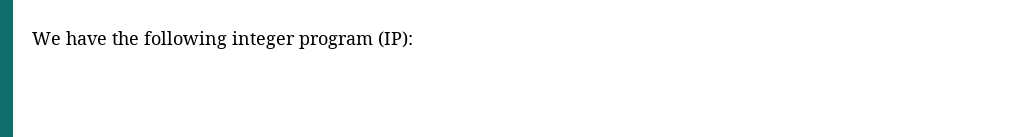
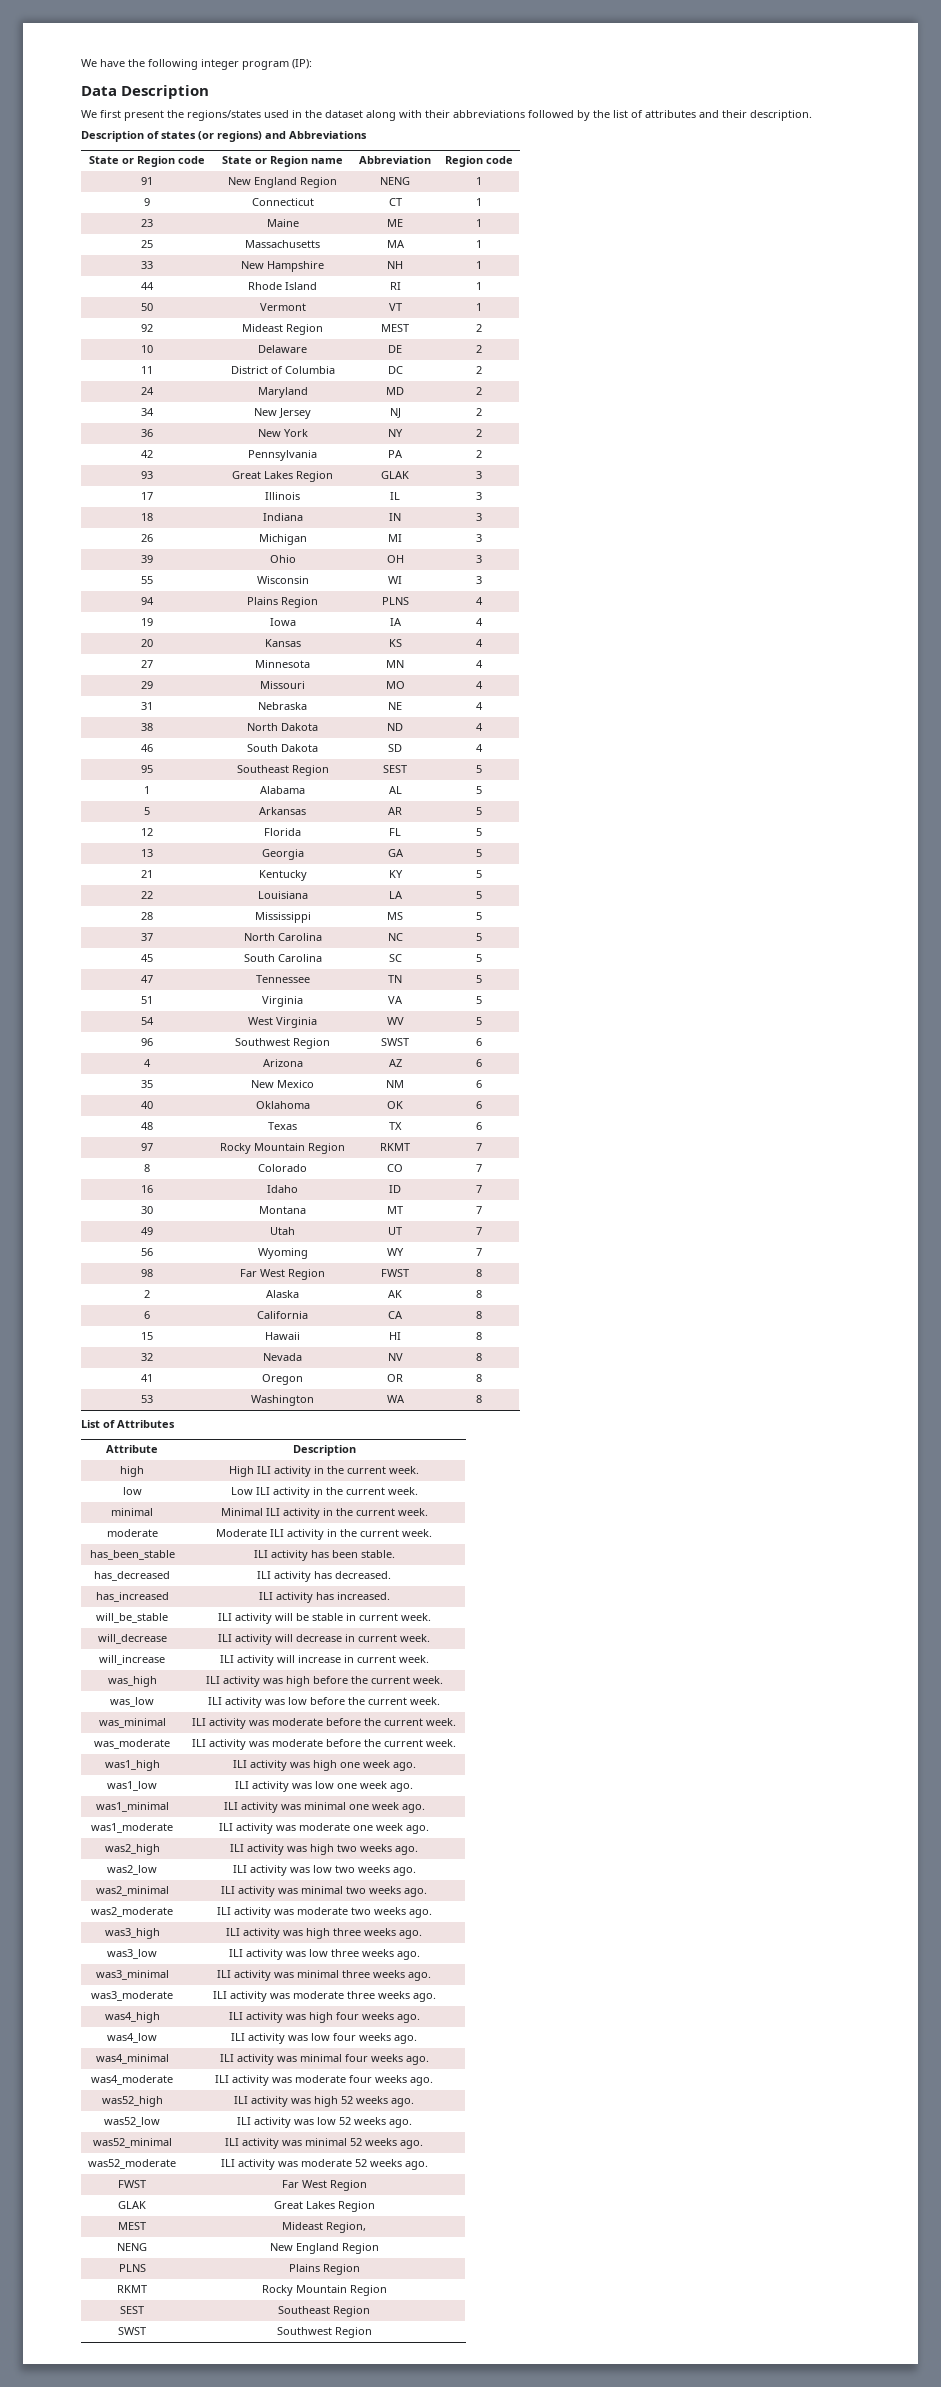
(413, 39) none -> [81,85,210,99] [81,110,812,121] [81,131,367,142] [89,156,205,167] [222,156,343,167] [359,156,432,164] [444,156,513,167] [141,177,153,185] [228,177,337,188] [380,177,411,185] [475,177,482,185] [144,198,150,206] [251,198,314,206] [388,198,402,206] [475,198,482,206] [141,219,153,227] [266,219,299,227] [387,219,404,227] [475,219,482,227] [141,240,153,248] [245,240,320,248] [386,240,405,248] [475,240,482,248] [141,261,153,269] [241,261,324,272] [387,261,404,269] [475,261,482,269] [141,282,154,290] [248,282,317,290] [389,282,401,290] [475,282,482,290] [141,303,153,311] [259,303,306,311] [388,303,402,311] [475,303,482,311] [141,324,153,332] [242,324,323,335] [381,324,410,332] [475,324,482,332] [141,345,153,353] [258,345,307,353] [388,345,403,353] [475,345,482,353] [141,366,153,374] [230,366,335,374] [387,366,403,374] [475,366,482,374] [141,387,154,395] [257,387,308,398] [386,387,405,395] [475,387,482,395] [141,408,154,416] [254,408,311,419] [389,408,401,418] [475,408,482,416] [141,429,153,437] [257,429,308,437] [388,429,404,437] [475,429,482,437] [141,450,153,458] [248,450,317,461] [388,450,404,458] [475,450,482,458] [141,471,153,479] [232,471,333,482] [381,471,410,479] [475,471,482,479] [141,492,153,500] [265,492,300,500] [390,492,401,500] [475,492,482,500] [141,513,153,521] [262,513,303,521] [389,513,402,521] [475,513,482,521] [141,534,153,542] [258,534,307,545] [388,534,403,542] [475,534,482,542] [141,555,153,563] [269,555,296,563] [386,555,404,563] [475,555,482,563] [141,576,153,584] [256,576,309,584] [388,576,403,584] [475,576,482,584] [141,597,154,605] [247,597,318,608] [381,597,409,605] [475,597,483,605] [141,618,153,626] [269,618,296,626] [389,618,402,626] [475,618,483,626] [141,639,153,647] [264,639,301,647] [388,639,402,647] [475,639,483,647] [141,660,153,668] [255,660,310,668] [386,660,405,668] [475,660,483,668] [141,681,153,689] [260,681,305,689] [385,681,405,689] [475,681,483,689] [141,702,153,710] [258,702,307,710] [388,702,403,710] [475,702,483,710] [141,723,153,731] [247,723,318,731] [387,723,404,731] [475,723,483,731] [141,744,153,752] [247,744,318,752] [388,744,403,752] [475,744,483,752] [141,765,153,773] [236,765,329,776] [383,765,408,773] [475,765,482,773] [144,786,150,794] [260,786,305,794] [388,786,402,794] [475,786,482,794] [144,807,150,815] [259,807,306,815] [388,807,403,815] [475,807,482,815] [141,828,153,836] [264,828,301,836] [389,828,402,836] [475,828,482,836] [141,849,153,857] [261,849,304,860] [387,849,404,857] [475,849,482,857] [141,870,153,878] [258,870,307,881] [388,870,403,878] [475,870,482,878] [141,891,153,899] [257,891,308,899] [388,891,403,899] [475,891,482,899] [141,912,153,920] [254,912,311,923] [387,912,404,920] [475,912,482,920] [141,933,153,941] [243,933,322,941] [387,933,403,941] [475,933,482,941] [141,954,153,962] [243,954,322,962] [388,954,402,962] [475,954,482,962] [141,975,153,983] [255,975,310,983] [388,975,403,983] [475,975,482,983] [141,996,153,1004] [262,996,303,1007] [388,996,404,1004] [475,996,482,1004] [141,1017,154,1025] [248,1017,317,1028] [386,1017,404,1025] [475,1017,482,1025] [141,1038,153,1046] [235,1038,330,1049] [381,1038,410,1046] [475,1038,482,1046] [144,1059,151,1067] [262,1059,303,1067] [388,1059,402,1067] [475,1059,482,1067] [141,1080,153,1088] [251,1080,314,1088] [386,1080,405,1088] [475,1080,482,1088] [141,1101,153,1109] [255,1101,310,1109] [387,1101,404,1109] [475,1101,482,1109] [141,1122,153,1130] [268,1122,297,1130] [389,1122,403,1130] [475,1122,482,1130] [141,1143,153,1151] [220,1143,345,1154] [380,1143,411,1151] [475,1143,482,1151] [144,1164,150,1172] [258,1164,307,1172] [387,1164,404,1172] [475,1164,482,1172] [141,1185,153,1193] [267,1185,298,1193] [389,1185,402,1193] [475,1185,482,1193] [141,1206,153,1214] [259,1206,306,1214] [387,1206,404,1214] [475,1206,482,1214] [141,1227,153,1235] [270,1227,295,1235] [388,1227,403,1235] [475,1227,482,1235] [141,1248,153,1256] [257,1248,308,1259] [387,1248,405,1256] [475,1248,482,1256] [141,1269,153,1277] [240,1269,325,1280] [381,1269,410,1277] [475,1269,482,1277] [144,1290,150,1298] [266,1290,299,1298] [388,1290,403,1298] [475,1290,482,1298] [144,1311,150,1319] [257,1311,308,1319] [388,1311,404,1319] [475,1311,482,1319] [141,1332,153,1340] [265,1332,300,1340] [389,1332,402,1340] [475,1332,482,1340] [141,1353,153,1361] [263,1353,302,1361] [387,1353,403,1361] [475,1353,482,1361] [141,1374,153,1382] [262,1374,303,1385] [387,1374,404,1382] [475,1374,482,1382] [141,1395,153,1403] [251,1395,314,1406] [386,1395,405,1403] [475,1395,482,1403] [81,1420,175,1428] [106,1445,158,1453] [292,1445,356,1456] [120,1466,144,1477] [229,1466,420,1477] [122,1487,142,1495] [230,1487,418,1498] [111,1508,153,1516] [220,1508,428,1519] [106,1529,158,1537] [216,1529,433,1540] [89,1550,175,1560] [253,1550,395,1561] [94,1571,170,1581] [257,1571,391,1582] [95,1592,169,1602] [258,1592,390,1603] [96,1613,168,1623] [217,1613,431,1624] [97,1634,167,1644] [218,1634,431,1645] [99,1655,165,1665] [219,1655,429,1666] [107,1676,157,1687] [205,1676,443,1687] [110,1697,154,1707] [208,1697,441,1708] [98,1718,166,1728] [192,1718,457,1729] [94,1739,170,1749] [192,1739,457,1750] [104,1760,160,1771] [232,1760,416,1771] [107,1781,157,1791] [235,1781,414,1792] [95,1802,169,1812] [223,1802,425,1813] [91,1823,173,1833] [219,1823,430,1834] [104,1844,160,1855] [230,1844,419,1855] [107,1865,157,1875] [232,1865,416,1876] [95,1886,169,1896] [221,1886,428,1897] [91,1907,173,1917] [216,1907,432,1918] [104,1928,160,1939] [226,1928,423,1939] [107,1949,157,1959] [228,1949,420,1960] [95,1970,169,1980] [217,1970,432,1981] [91,1991,173,2001] [212,1991,436,2002] [104,2012,160,2023] [228,2012,420,2023] [107,2033,157,2043] [231,2033,418,2044] [95,2054,169,2064] [219,2054,429,2065] [91,2075,173,2085] [215,2075,434,2086] [101,2096,163,2107] [234,2096,415,2107] [104,2117,160,2127] [236,2117,412,2128] [92,2138,172,2148] [225,2138,424,2149] [88,2159,176,2169] [220,2159,428,2170] [118,2180,146,2188] [281,2180,367,2191] [118,2201,146,2209] [273,2201,375,2212] [118,2222,146,2230] [282,2222,366,2233] [117,2243,147,2251] [269,2243,379,2254] [118,2264,146,2272] [288,2264,360,2275] [117,2285,147,2293] [261,2285,387,2296] [120,2306,144,2314] [278,2306,370,2317] [118,2327,146,2335] [276,2327,372,2338] // Data Description // We first present the regions/states used in the dataset along with their abbreviations followed by the list of attributes and their description. // Description of states (or regions) and Abbreviations // State or Region code | State or Region name | Abbreviation | Region code // 91 | New England Region | NENG | 1 // 9 | Connecticut | CT | 1 // 23 | Maine | ME | 1 // 25 | Massachusetts | MA | 1 // 33 | New Hampshire | NH | 1 // 44 | Rhode Island | RI | 1 // 50 | Vermont | VT | 1 // 92 | Mideast Region | MEST | 2 // 10 | Delaware | DE | 2 // 11 | District of Columbia | DC | 2 // 24 | Maryland | MD | 2 // 34 | New Jersey | NJ | 2 // 36 | New York | NY | 2 // 42 | Pennsylvania | PA | 2 // 93 | Great Lakes Region | GLAK | 3 // 17 | Illinois | IL | 3 // 18 | Indiana | IN | 3 // 26 | Michigan | MI | 3 // 39 | Ohio | OH | 3 // 55 | Wisconsin | WI | 3 // 94 | Plains Region | PLNS | 4 // 19 | Iowa | IA | 4 // 20 | Kansas | KS | 4 // 27 | Minnesota | MN | 4 // 29 | Missouri | MO | 4 // 31 | Nebraska | NE | 4 // 38 | North Dakota | ND | 4 // 46 | South Dakota | SD | 4 // 95 | Southeast Region | SEST | 5 // 1 | Alabama | AL | 5 // 5 | Arkansas | AR | 5 // 12 | Florida | FL | 5 // 13 | Georgia | GA | 5 // 21 | Kentucky | KY | 5 // 22 | Louisiana | LA | 5 // 28 | Mississippi | MS | 5 // 37 | North Carolina | NC | 5 // 45 | South Carolina | SC | 5 // 47 | Tennessee | TN | 5 // 51 | Virginia | VA | 5 // 54 | West Virginia | WV | 5 // 96 | Southwest Region | SWST | 6 // 4 | Arizona | AZ | 6 // 35 | New Mexico | NM | 6 // 40 | Oklahoma | OK | 6 // 48 | Texas | TX | 6 // 97 | Rocky Mountain Region | RKMT | 7 // 8 | Colorado | CO | 7 // 16 | Idaho | ID | 7 // 30 | Montana | MT | 7 // 49 | Utah | UT | 7 // 56 | Wyoming | WY | 7 // 98 | Far West Region | FWST | 8 // 2 | Alaska | AK | 8 // 6 | California | CA | 8 // 15 | Hawaii | HI | 8 // 32 | Nevada | NV | 8 // 41 | Oregon | OR | 8 // 53 | Washington | WA | 8 // List of Attributes // Attribute | Description // high | High ILI activity in the current week. // low | Low ILI activity in the current week. // minimal | Minimal ILI activity in the current week. // moderate | Moderate ILI activity in the current week. // has_been_stable | ILI activity has been stable. // has_decreased | ILI activity has decreased. // has_increased | ILI activity has increased. // will_be_stable | ILI activity will be stable in current week. // will_decrease | ILI activity will decrease in current week. // will_increase | ILI activity will increase in current week. // was_high | ILI activity was high before the current week. // was_low | ILI activity was low before the current week. // was_minimal | ILI activity was moderate before the current week. // was_moderate | ILI activity was moderate before the current week. // was1_high | ILI activity was high one week ago. // was1_low | ILI activity was low one week ago. // was1_minimal | ILI activity was minimal one week ago. // was1_moderate | ILI activity was moderate one week ago. // was2_high | ILI activity was high two weeks ago. // was2_low | ILI activity was low two weeks ago. // was2_minimal | ILI activity was minimal two weeks ago. // was2_moderate | ILI activity was moderate two weeks ago. // was3_high | ILI activity was high three weeks ago. // was3_low | ILI activity was low three weeks ago. // was3_minimal | ILI activity was minimal three weeks ago. // was3_moderate | ILI activity was moderate three weeks ago. // was4_high | ILI activity was high four weeks ago. // was4_low | ILI activity was low four weeks ago. // was4_minimal | ILI activity was minimal four weeks ago. // was4_moderate | ILI activity was moderate four weeks ago. // was52_high | ILI activity was high 52 weeks ago. // was52_low | ILI activity was low 52 weeks ago. // was52_minimal | ILI activity was minimal 52 weeks ago. // was52_moderate | ILI activity was moderate 52 weeks ago. // FWST | Far West Region // GLAK | Great Lakes Region // MEST | Mideast Region, // NENG | New England Region // PLNS | Plains Region // RKMT | Rocky Mountain Region // SEST | Southeast Region // SWST | Southwest Region

